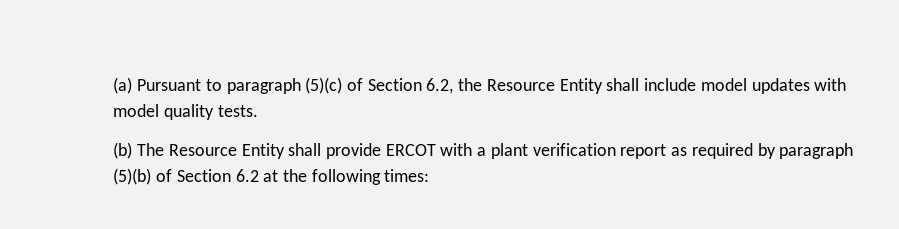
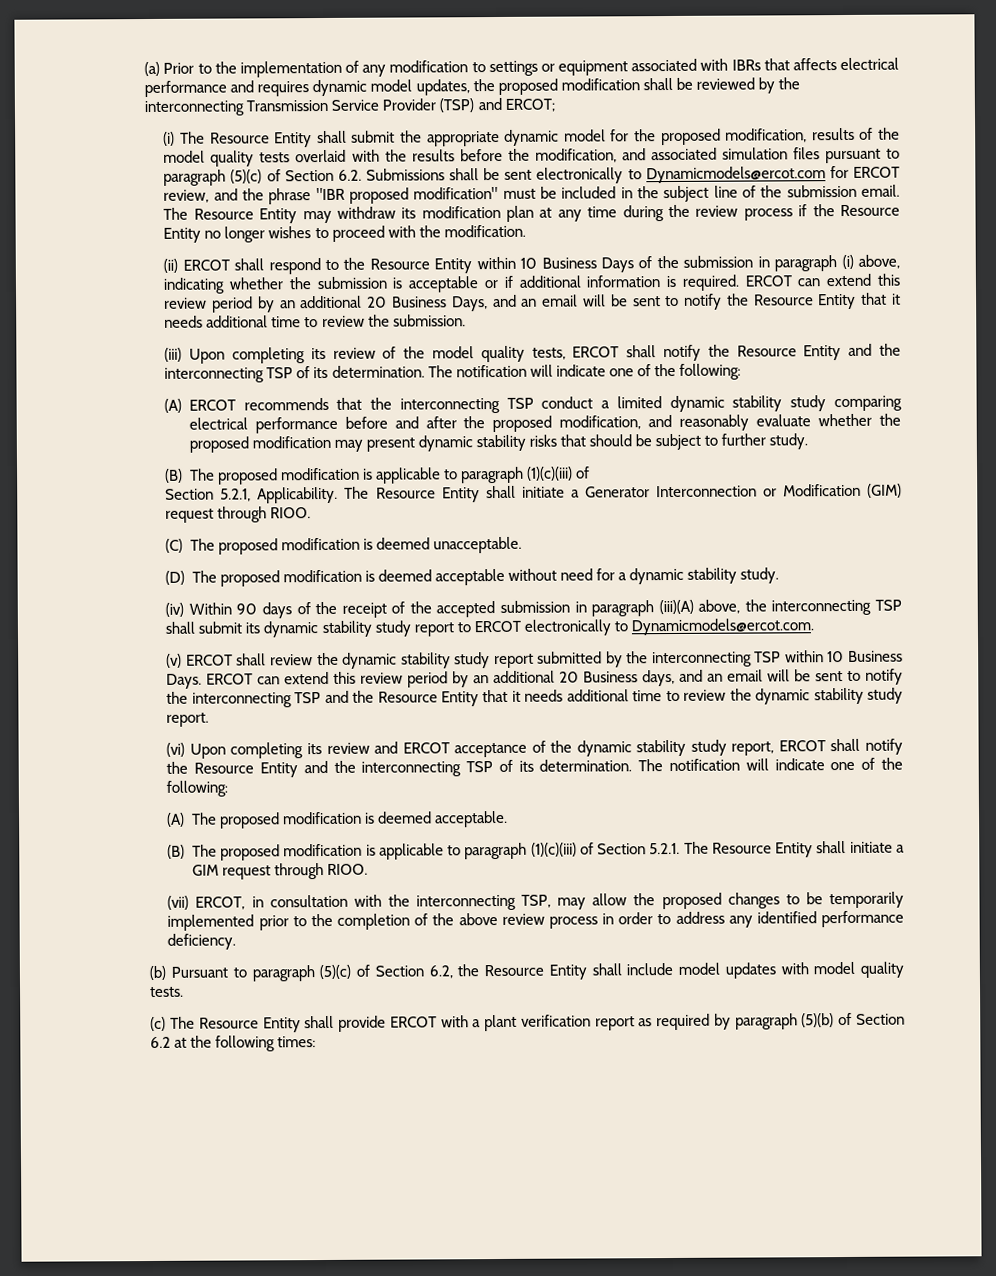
(133, 85) none -> [163,57,899,78] [144,77,800,98] [144,97,555,117] [163,127,901,148] [163,147,901,167] [163,165,901,186] [163,184,901,205] [163,204,900,224] [163,224,526,243] [163,254,900,275] [163,273,900,294] [164,292,901,313] [164,314,466,328] [164,343,902,364] [164,363,741,383] [164,395,902,414] [188,413,901,434] [188,433,809,453] [165,466,591,485] [165,483,903,504] [165,506,312,523] [165,536,523,555] [165,567,780,587] [165,599,903,619] [165,618,814,638] [166,650,904,669] [166,668,904,689] [166,687,904,708] [166,712,210,727] [166,738,904,759] [166,757,904,778] [166,780,229,797] [167,810,509,829] [167,840,906,861] [191,863,368,880] [167,891,904,911] [167,910,905,931] [167,933,237,950] [149,965,167,981] Prior to the implementation of any modification to settings or equipment associated with IBRs that affects electrical performance and requires dynamic model updates, the proposed modification shall be reviewed by the interconnecting Transmission Service Provider (TSP) and ERCOT; // (i) The Resource Entity shall submit the appropriate dynamic model for the proposed modification, results of the model quality tests overlaid with the results before the modification, and associated simulation files pursuant to paragraph (5)(c) of Section 6.2. Submissions shall be sent electronically to Dynamicmodels@ercot.com for ERCOT review, and the phrase "IBR proposed modification" must be included in the subject line of the submission email. The Resource Entity may withdraw its modification plan at any time during the review process if the Resource Entity no longer wishes to proceed with the modification. // (ii) ERCOT shall respond to the Resource Entity within 10 Business Days of the submission in paragraph (i) above, indicating whether the submission is acceptable or if additional information is required. ERCOT can extend this review period by an additional 20 Business Days, and an email will be sent to notify the Resource Entity that it needs additional time to review the submission. // (iii) Upon completing its review of the model quality tests, ERCOT shall notify the Resource Entity and the interconnecting TSP of its determination. The notification will indicate one of the following: // (A) ERCOT recommends that the interconnecting TSP conduct a limited dynamic stability study comparing electrical performance before and after the proposed modification, and reasonably evaluate whether the proposed modification may present dynamic stability risks that should be subject to further study. // (B) The proposed modification is applicable to paragraph (1)(c)(iii) of // Section 5.2.1, Applicability. The Resource Entity shall initiate a Generator Interconnection or Modification (GIM) request through RIOO. // (C) The proposed modification is deemed unacceptable. // (D) The proposed modification is deemed acceptable without need for a dynamic stability study. // (iv) Within 90 days of the receipt of the accepted submission in paragraph (iii)(A) above, the interconnecting TSP shall submit its dynamic stability study report to ERCOT electronically to Dynamicmodels@ercot.com. // (v) ERCOT shall review the dynamic stability study report submitted by the interconnecting TSP within 10 Business Days. ERCOT can extend this review period by an additional 20 Business days, and an email will be sent to notify the interconnecting TSP and the Resource Entity that it needs additional time to review the dynamic stability study report. // (vi) Upon completing its review and ERCOT acceptance of the dynamic stability study report, ERCOT shall notify the Resource Entity and the interconnecting TSP of its determination. The notification will indicate one of the following: // (A) The proposed modification is deemed acceptable. // (B) The proposed modification is applicable to paragraph (1)(c)(iii) of Section 5.2.1. The Resource Entity shall initiate a GIM request through RIOO. // (vii) ERCOT, in consultation with the interconnecting TSP, may allow the proposed changes to be temporarily implemented prior to the completion of the above review process in order to address any identified performance deficiency. // (b)
[113,142,133,159] (b) -> [150,1016,167,1032] (c)

